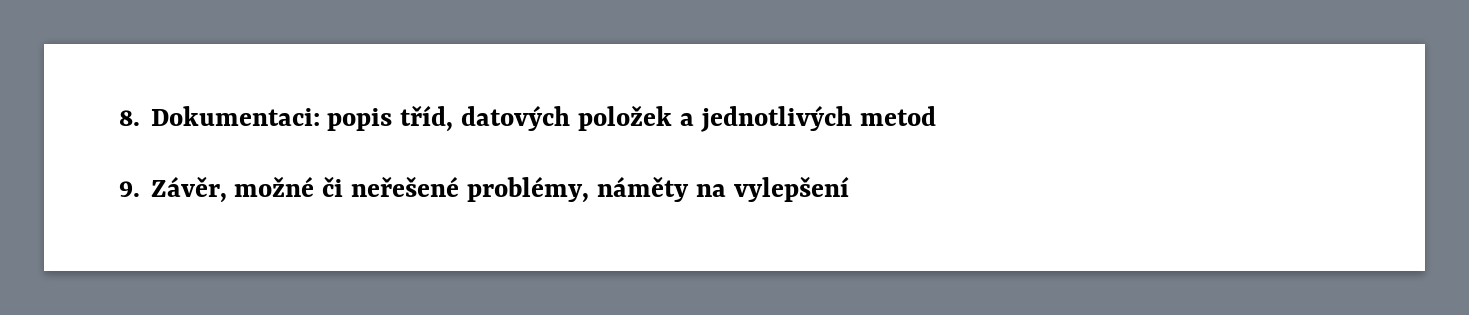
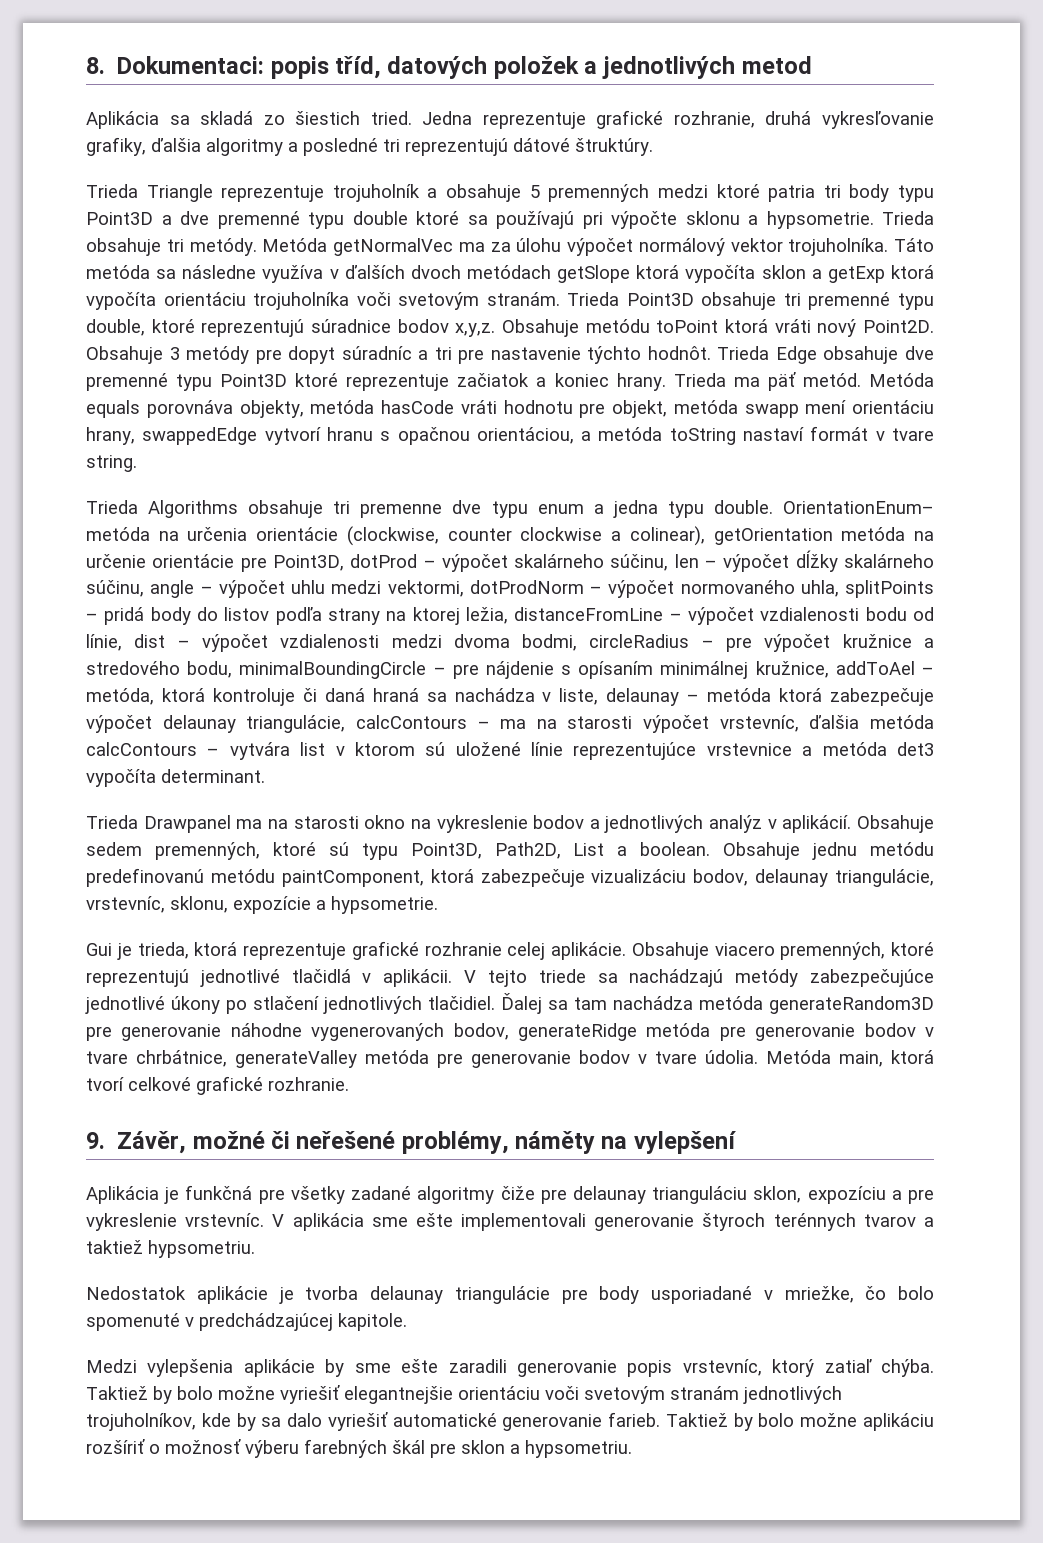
(937, 116) none -> [86,110,934,129] [86,137,653,156] [86,184,935,202] [86,211,934,229] [86,238,934,256] [86,265,934,283] [86,292,934,310] [86,319,934,337] [86,346,934,364] [86,372,935,391] [86,400,934,418] [86,426,934,445] [86,455,137,472] [86,500,934,518] [86,526,935,546] [86,550,934,572] [86,580,934,598] [86,607,935,625] [86,634,934,652] [86,661,934,679] [86,688,935,706] [86,715,934,733] [86,742,934,760] [86,769,265,787] [86,815,934,833] [86,842,934,860] [86,868,934,887] [86,896,438,914] [86,941,934,960] [86,969,935,987] [85,993,934,1014] [86,1023,934,1041] [86,1050,934,1068] [86,1076,349,1095] // Aplikácia sa skladá zo šiestich tried. Jedna reprezentuje grafické rozhranie, druhá vykresľovanie grafiky, ďalšia algoritmy a posledné tri reprezentujú dátové štruktúry. // Trieda Triangle reprezentuje trojuholník a obsahuje 5 premenných medzi ktoré patria tri body typu Point3D a dve premenné typu double ktoré sa používajú pri výpočte sklonu a hypsometrie. Trieda obsahuje tri metódy. Metóda getNormalVec ma za úlohu výpočet normálový vektor trojuholníka. Táto metóda sa následne využíva v ďalších dvoch metódach getSlope ktorá vypočíta sklon a getExp ktorá vypočíta orientáciu trojuholníka voči svetovým stranám. Trieda Point3D obsahuje tri premenné typu double, ktoré reprezentujú súradnice bodov x,y,z. Obsahuje metódu toPoint ktorá vráti nový Point2D. Obsahuje 3 metódy pre dopyt súradníc a tri pre nastavenie týchto hodnôt. Trieda Edge obsahuje dve premenné typu Point3D ktoré reprezentuje začiatok a koniec hrany. Trieda ma päť metód. Metóda equals porovnáva objekty, metóda hasCode vráti hodnotu pre objekt, metóda swapp mení orientáciu hrany, swappedEdge vytvorí hranu s opačnou orientáciou, a metóda toString nastaví formát v tvare string. // Trieda Algorithms obsahuje tri premenne dve typu enum a jedna typu double. OrientationEnum– metóda na určenia orientácie (clockwise, counter clockwise a colinear), getOrientation metóda na určenie orientácie pre Point3D, dotProd – výpočet skalárneho súčinu, len – výpočet dĺžky skalárneho súčinu, angle – výpočet uhlu medzi vektormi, dotProdNorm – výpočet normovaného uhla, splitPoints – pridá body do listov podľa strany na ktorej ležia, distanceFromLine – výpočet vzdialenosti bodu od línie, dist – výpočet vzdialenosti medzi dvoma bodmi, circleRadius – pre výpočet kružnice a stredového bodu, minimalBoundingCircle – pre nájdenie s opísaním minimálnej kružnice, addToAel – metóda, ktorá kontroluje či daná hraná sa nachádza v liste, delaunay – metóda ktorá zabezpečuje výpočet delaunay triangulácie, calcContours – ma na starosti výpočet vrstevníc, ďalšia metóda calcContours – vytvára list v ktorom sú uložené línie reprezentujúce vrstevnice a metóda det3 vypočíta determinant. // Trieda Drawpanel ma na starosti okno na vykreslenie bodov a jednotlivých analýz v aplikácií. Obsahuje sedem premenných, ktoré sú typu Point3D, Path2D, List a boolean. Obsahuje jednu metódu predefinovanú metódu paintComponent, ktorá zabezpečuje vizualizáciu bodov, delaunay triangulácie, vrstevníc, sklonu, expozície a hypsometrie. // Gui je trieda, ktorá reprezentuje grafické rozhranie celej aplikácie. Obsahuje viacero premenných, ktoré reprezentujú jednotlivé tlačidlá v aplikácii. V tejto triede sa nachádzajú metódy zabezpečujúce jednotlivé úkony po stlačení jednotlivých tlačidiel. Ďalej sa tam nachádza metóda generateRandom3D pre generovanie náhodne vygenerovaných bodov, generateRidge metóda pre generovanie bodov v tvare chrbátnice, generateValley metóda pre generovanie bodov v tvare údolia. Metóda main, ktorá tvorí celkové grafické rozhranie.
(850, 189) none -> [86,1185,934,1204] [86,1213,934,1231] [86,1240,255,1258] [86,1286,934,1304] [86,1313,407,1331] [86,1359,934,1377] [86,1385,842,1404] [86,1412,934,1431] [86,1439,632,1458] // Aplikácia je funkčná pre všetky zadané algoritmy čiže pre delaunay trianguláciu sklon, expozíciu a pre vykreslenie vrstevníc. V aplikácia sme ešte implementovali generovanie štyroch terénnych tvarov a taktiež hypsometriu. // Nedostatok aplikácie je tvorba delaunay triangulácie pre body usporiadané v mriežke, čo bolo spomenuté v predchádzajúcej kapitole. // Medzi vylepšenia aplikácie by sme ešte zaradili generovanie popis vrstevníc, ktorý zatiaľ chýba. Taktiež by bolo možne vyriešiť elegantnejšie orientáciu voči svetovým stranám jednotlivých trojuholníkov, kde by sa dalo vyriešiť automatické generovanie farieb. Taktiež by bolo možne aplikáciu rozšíriť o možnosť výberu farebných škál pre sklon a hypsometriu.

